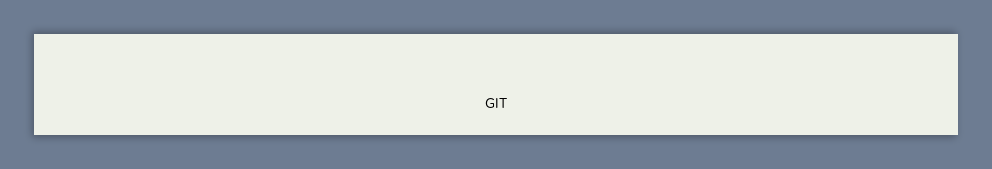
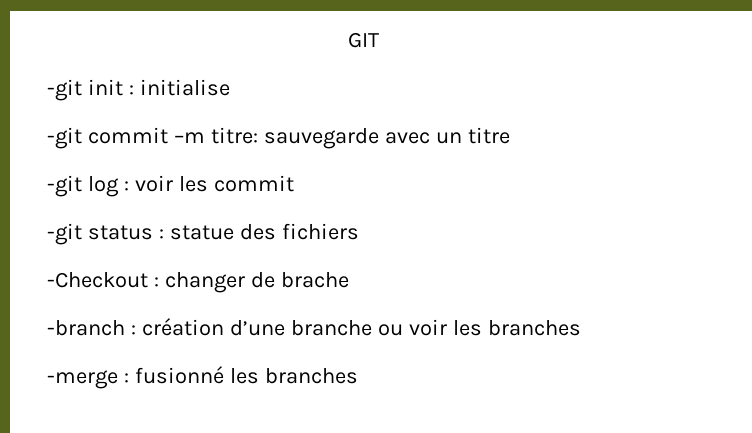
(507, 103) none -> [47,79,230,101] [47,127,510,149] [47,175,294,197] [47,223,359,245] [47,272,349,293] [47,318,581,336] [47,366,358,389] // -git init : initialise // -git commit –m titre: sauvegarde avec un titre // -git log : voir les commit // -git status : statue des fichiers // -Checkout : changer de brache // -branch : création d’une branche ou voir les branches // -merge : fusionné les branches

